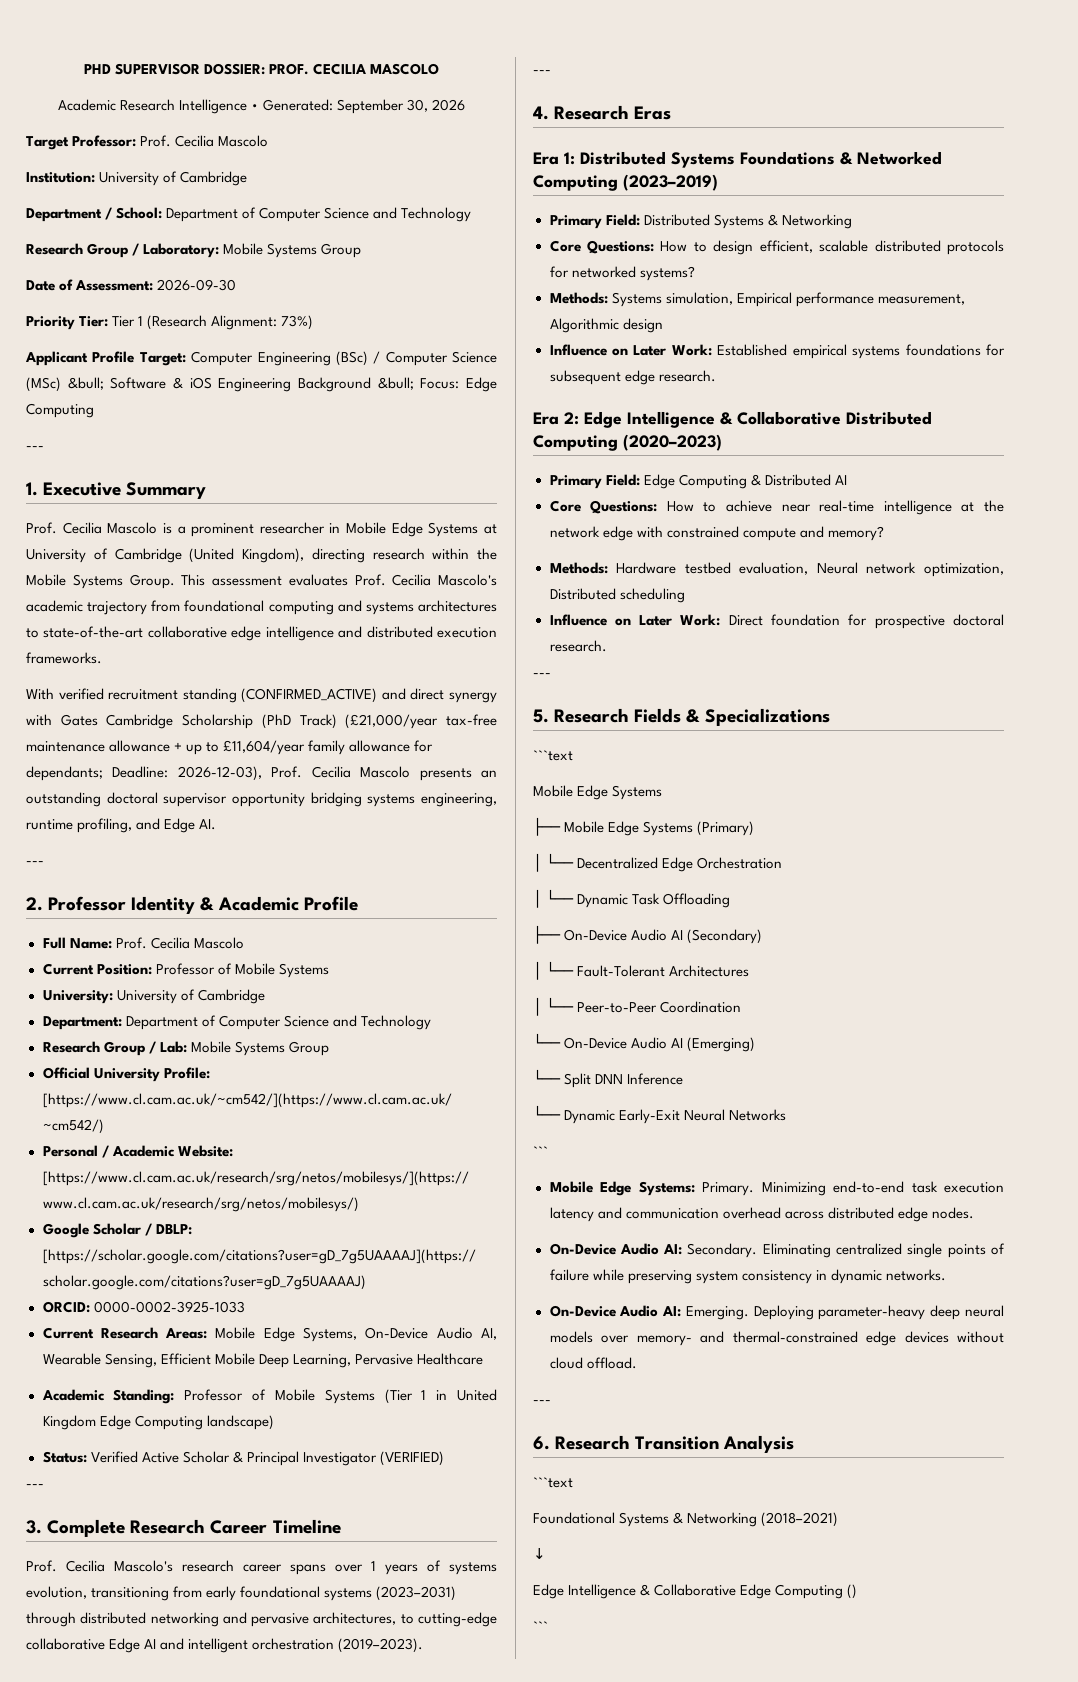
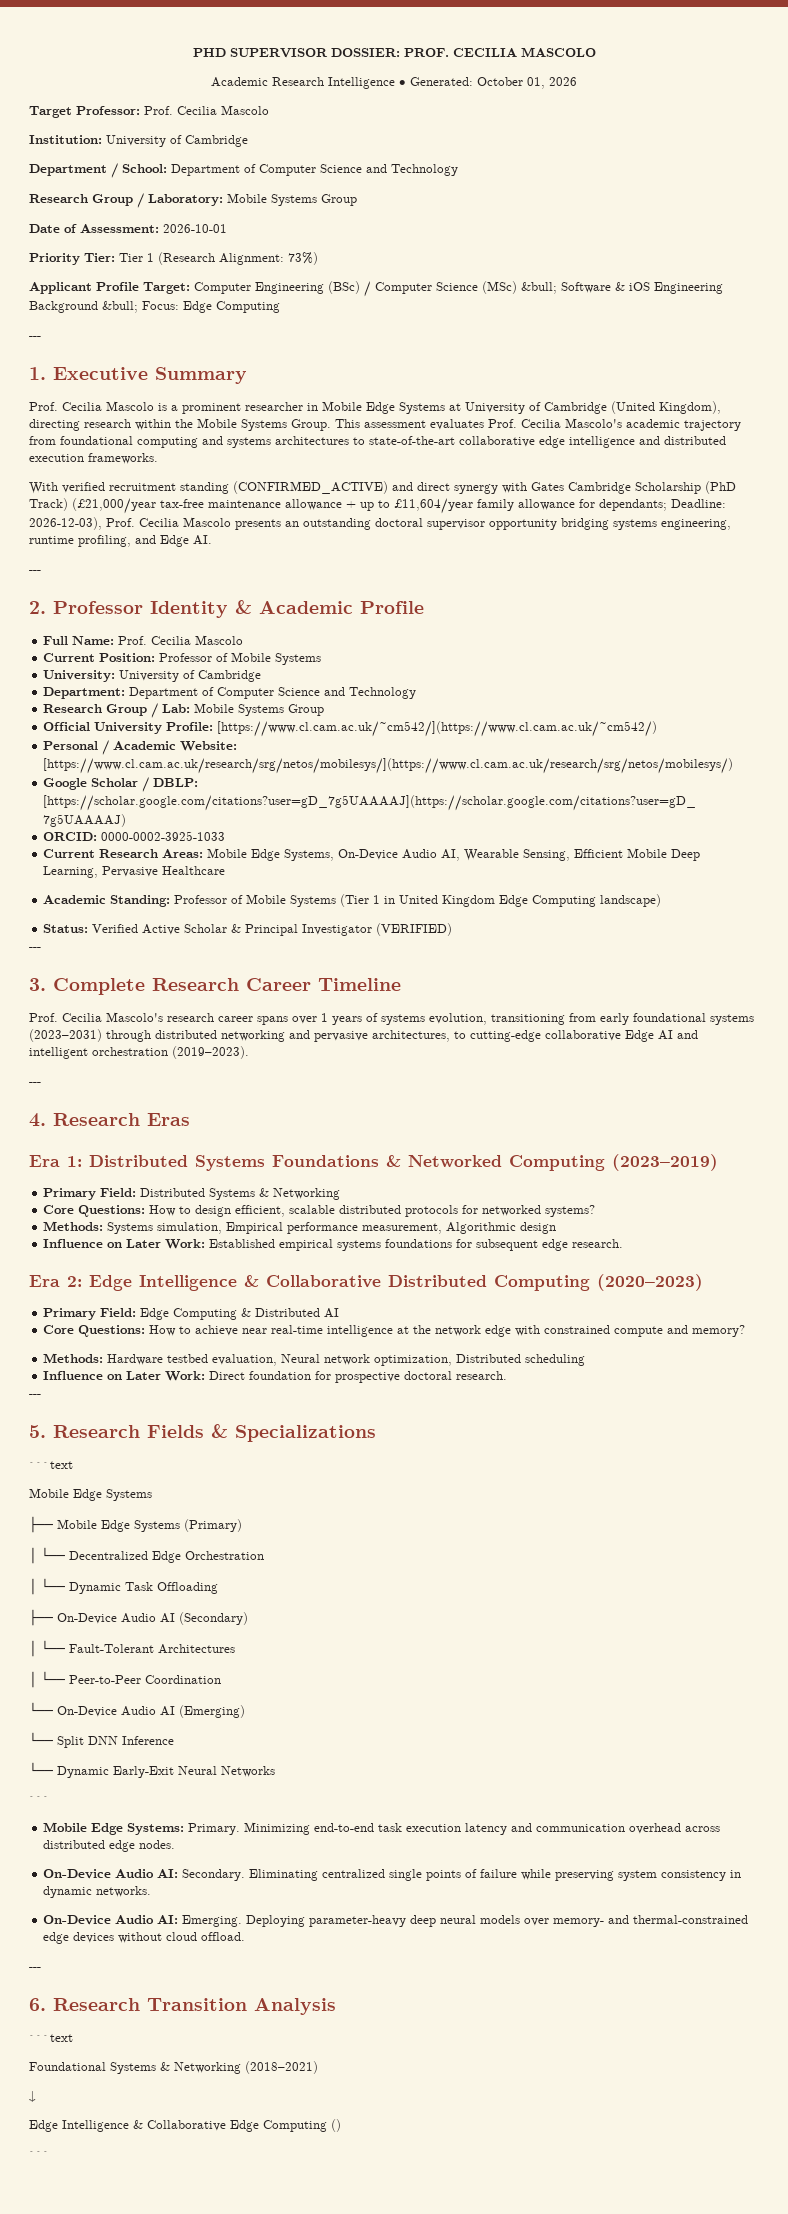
[337,99,429,114] September 30, -> [477,77,545,89] October 01,
[157,279,237,291] 2026-09-30 -> [163,224,227,233] 2026-10-01

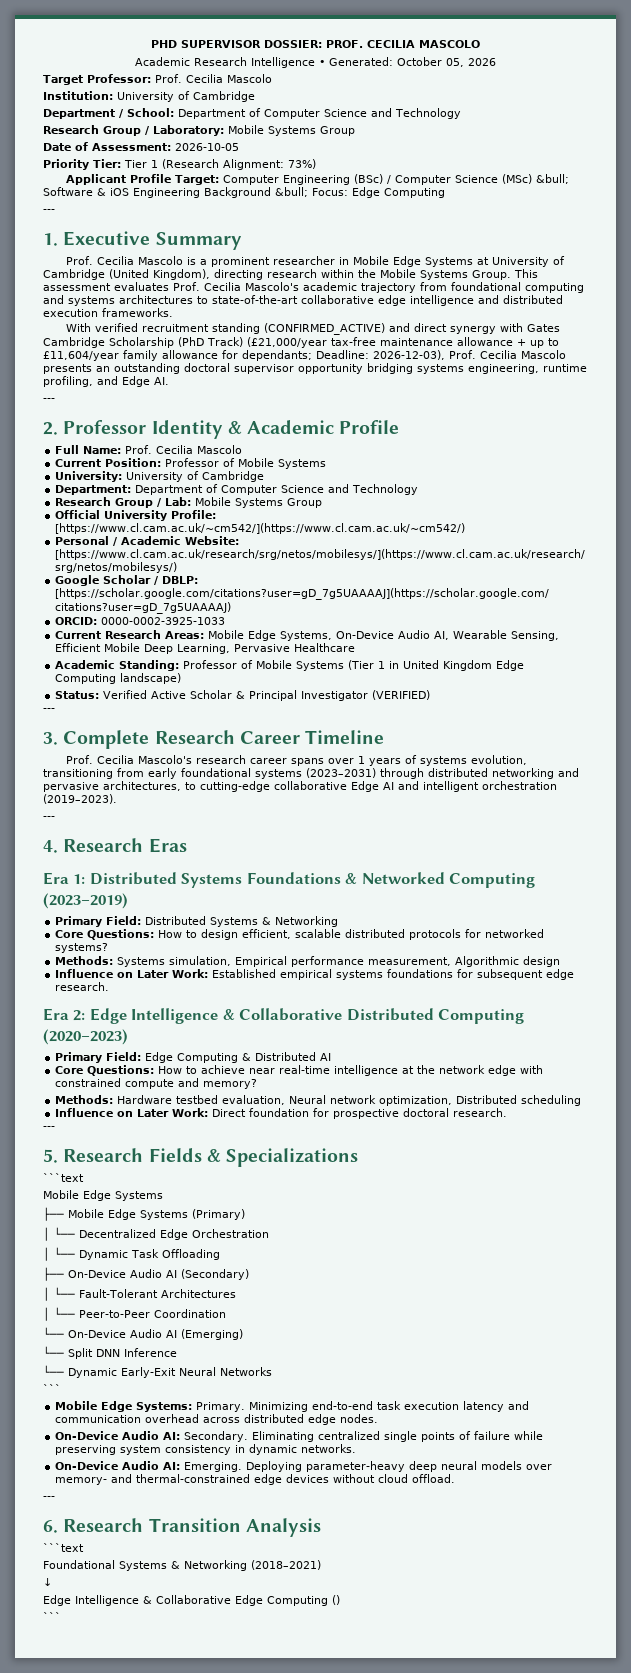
[527,77,545,89] 01, -> [446,58,464,67] 05,
[163,224,227,233] 2026-10-01 -> [175,143,239,151] 2026-10-05

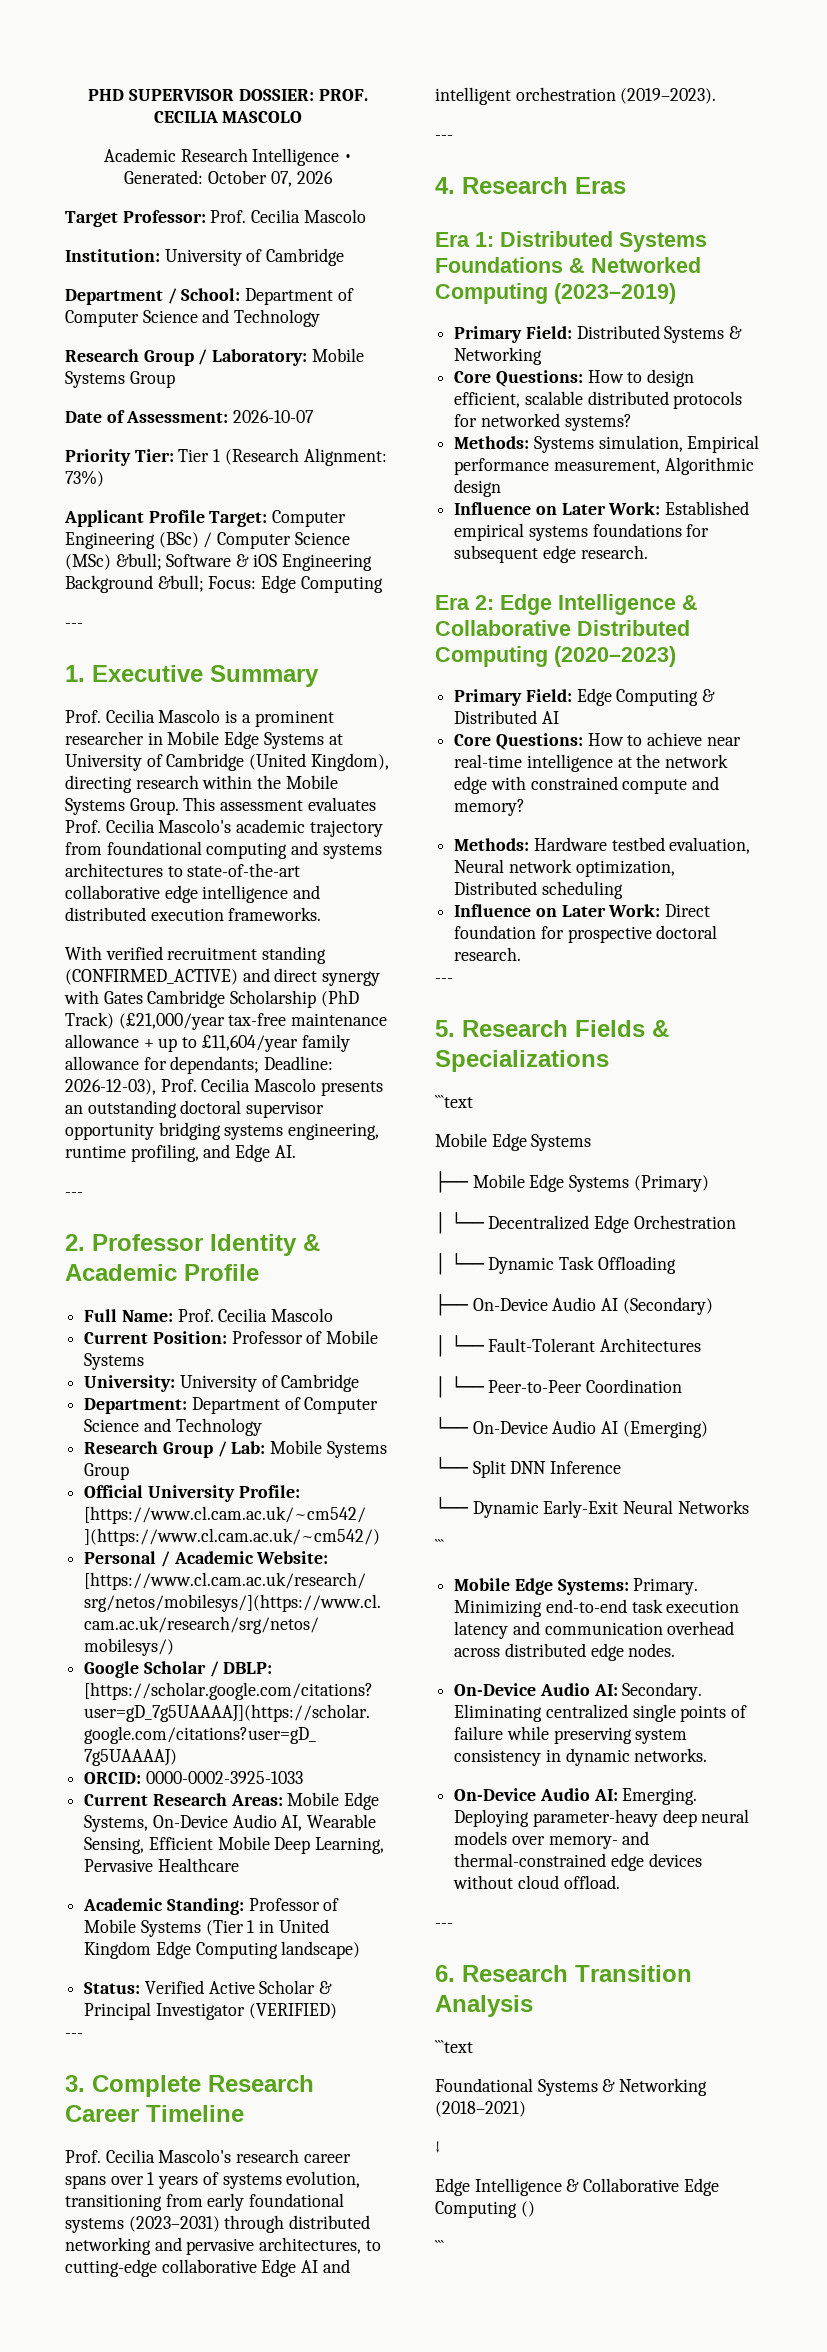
[446,58,464,67] 05, -> [270,171,292,187] 07,
[175,143,239,151] 2026-10-05 -> [233,410,315,423] 2026-10-07

